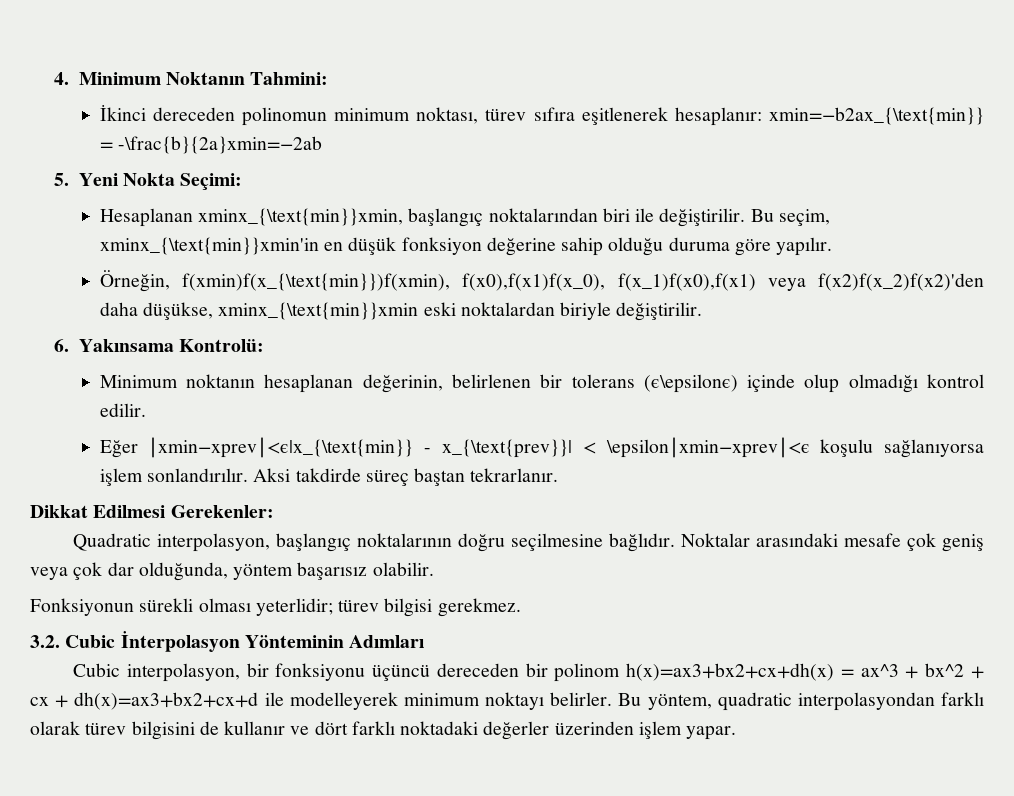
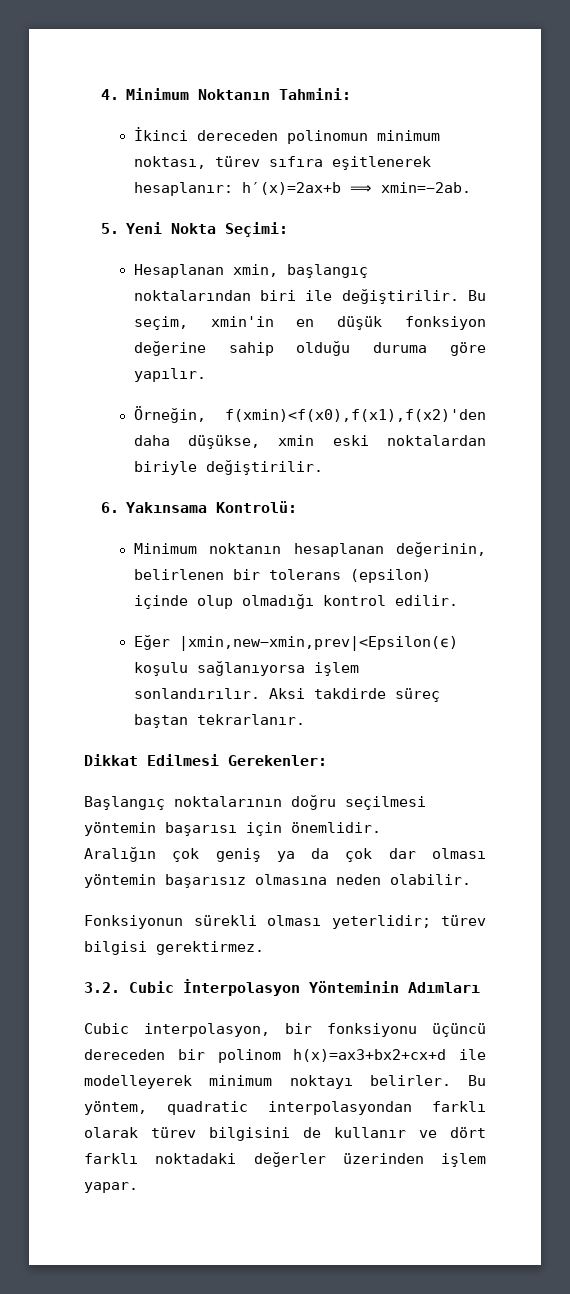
[768,107,984,125] [99,136,323,154] xmin=−b2ax_{\text{min}} = -\frac{b}{2a}xmin=−2ab -> [241,182,471,195] h′(x)=2ax+b ⟹ xmin=−2ab.
[198,208,404,226] xminx_{\text{min}}xmin, -> [232,264,278,277] xmin,
[99,237,319,255] xminx_{\text{min}}xmin'in -> [210,316,274,327] xmin'in
[181,273,985,291] f(xmin)f(x_{\text{min}})f(xmin), f(x0),f(x1)f(x_0), f(x_1)f(x0),f(x1) veya f(x2)f(x_2)f(x2)'den -> [225,409,486,422] f(xmin)<f(x0),f(x1),f(x2)'den
[218,302,419,320] xminx_{\text{min}}xmin -> [278,435,315,446] xmin
[643,374,738,393] (ϵ\epsilonϵ) -> [349,569,431,583] (epsilon)
[148,437,810,458] ∣xmin−xprev∣<ϵ|x_{\text{min}} - x_{\text{prev}}| < \epsilon∣xmin−xprev∣<ϵ -> [178,636,458,651] ∣xmin,new−xmin,prev∣<Epsilon(ϵ)
[73,533,985,552] [30,562,368,581] Quadratic interpolasyon, başlangıç noktalarının doğru seçilmesine bağlıdır. Noktalar arasındaki mesafe çok geniş veya çok dar olduğunda, yöntem başarısız -> [84,795,426,810] [84,822,381,836] [84,847,486,862] [84,874,381,888] Başlangıç noktalarının doğru seçilmesi yöntemin başarısı için önemlidir. // Aralığın çok geniş ya da çok dar olması yöntemin başarısız olmasına neden
[437,598,521,617] gerekmez. -> [156,941,264,955] gerektirmez.
[626,663,984,681] [30,692,259,710] h(x)=ax3+bx2+cx+dh(x) = ax^3 + bx^2 + cx + dh(x)=ax3+bx2+cx+d -> [293,1049,447,1062] h(x)=ax3+bx2+cx+d

